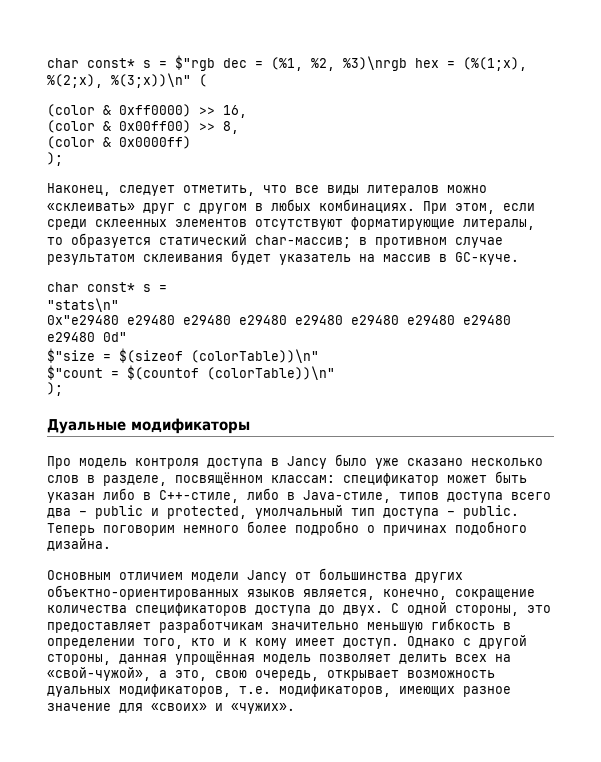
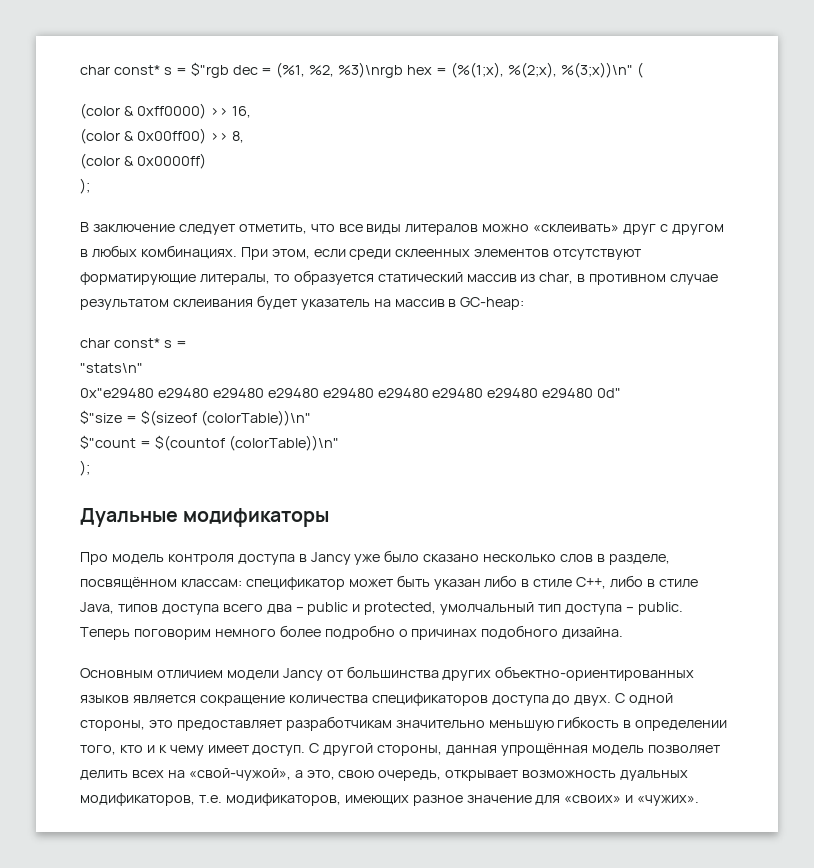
[47,183,111,196] Наконец, -> [80,222,175,233] В заключение
[255,235,351,248] char-массив; -> [466,272,574,284] массив из char,
[455,252,519,265] GC-куче. -> [460,297,525,310] GC-heap:
[335,454,399,469] было уже -> [354,550,420,565] уже было
[159,488,391,503] C++-стиле, либо в Java-стиле, -> [533,575,698,589] [80,602,114,614] стиле C++, либо в стиле Java,
[303,589,447,600] является, конечно, -> [132,695,196,704] является
[255,638,287,649] кому -> [169,745,204,756] чему
[407,636,471,648] Однако с -> [309,743,320,753] С

